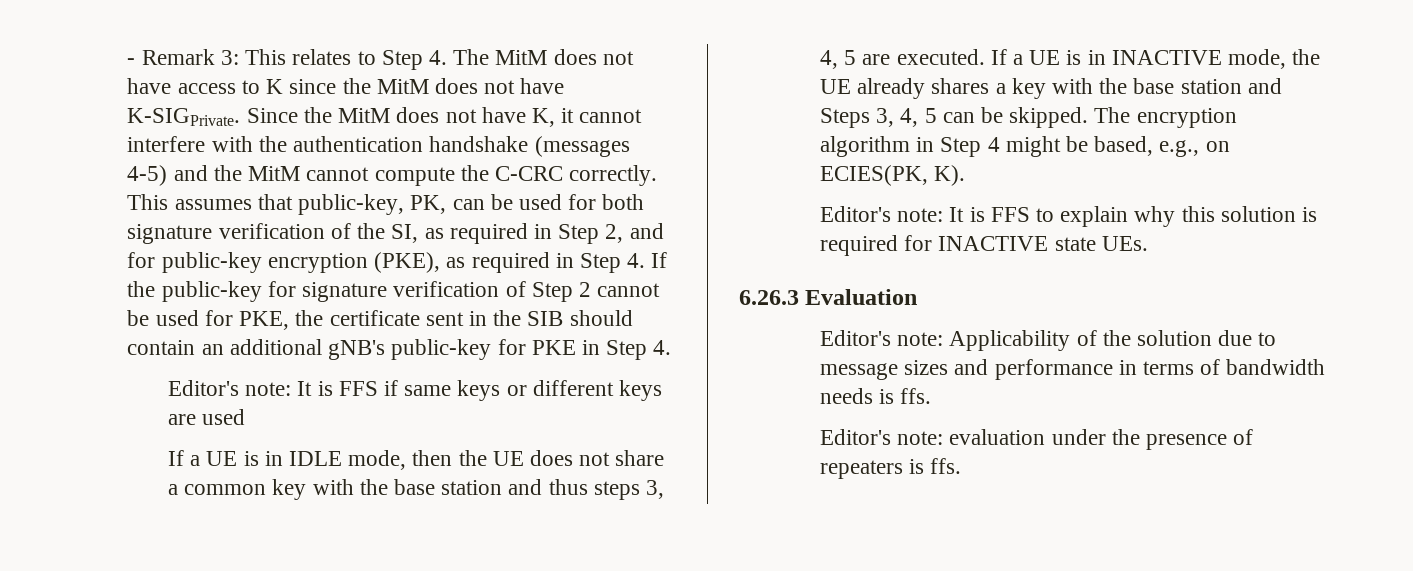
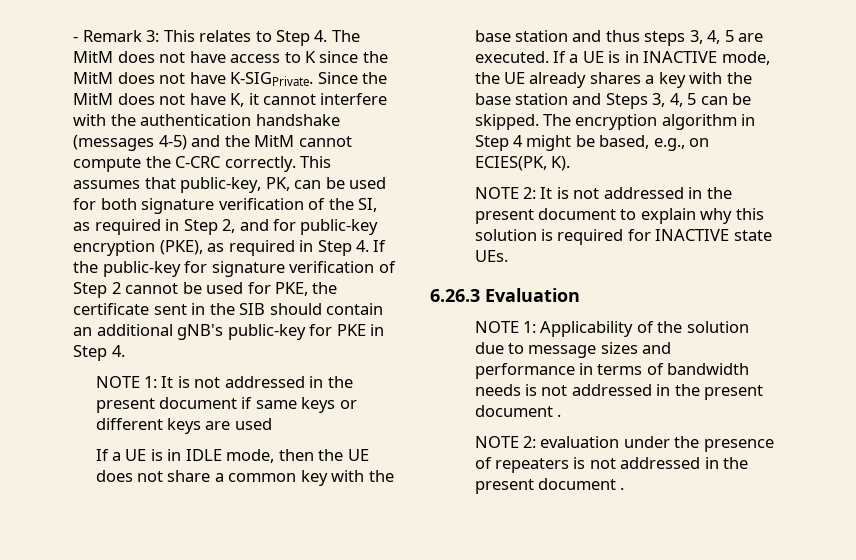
[167,380,378,396] Editor's note: It is FFS -> [95,376,353,388] [95,397,237,413] NOTE 1: It is not addressed in the present document
[819,206,1030,222] Editor's note: It is FFS -> [474,187,732,199] [474,208,616,224] NOTE 2: It is not addressed in the present document
[819,330,944,346] Editor's note: -> [474,321,536,333] NOTE 1:
[900,388,932,404] [819,429,944,445] ffs. // Editor's note: -> [541,384,764,400] [474,405,561,417] [474,436,536,448] not addressed in the present document . // NOTE 2:
[930,458,962,474] ffs. -> [589,457,749,469] [474,478,625,494] not addressed in the present document .

